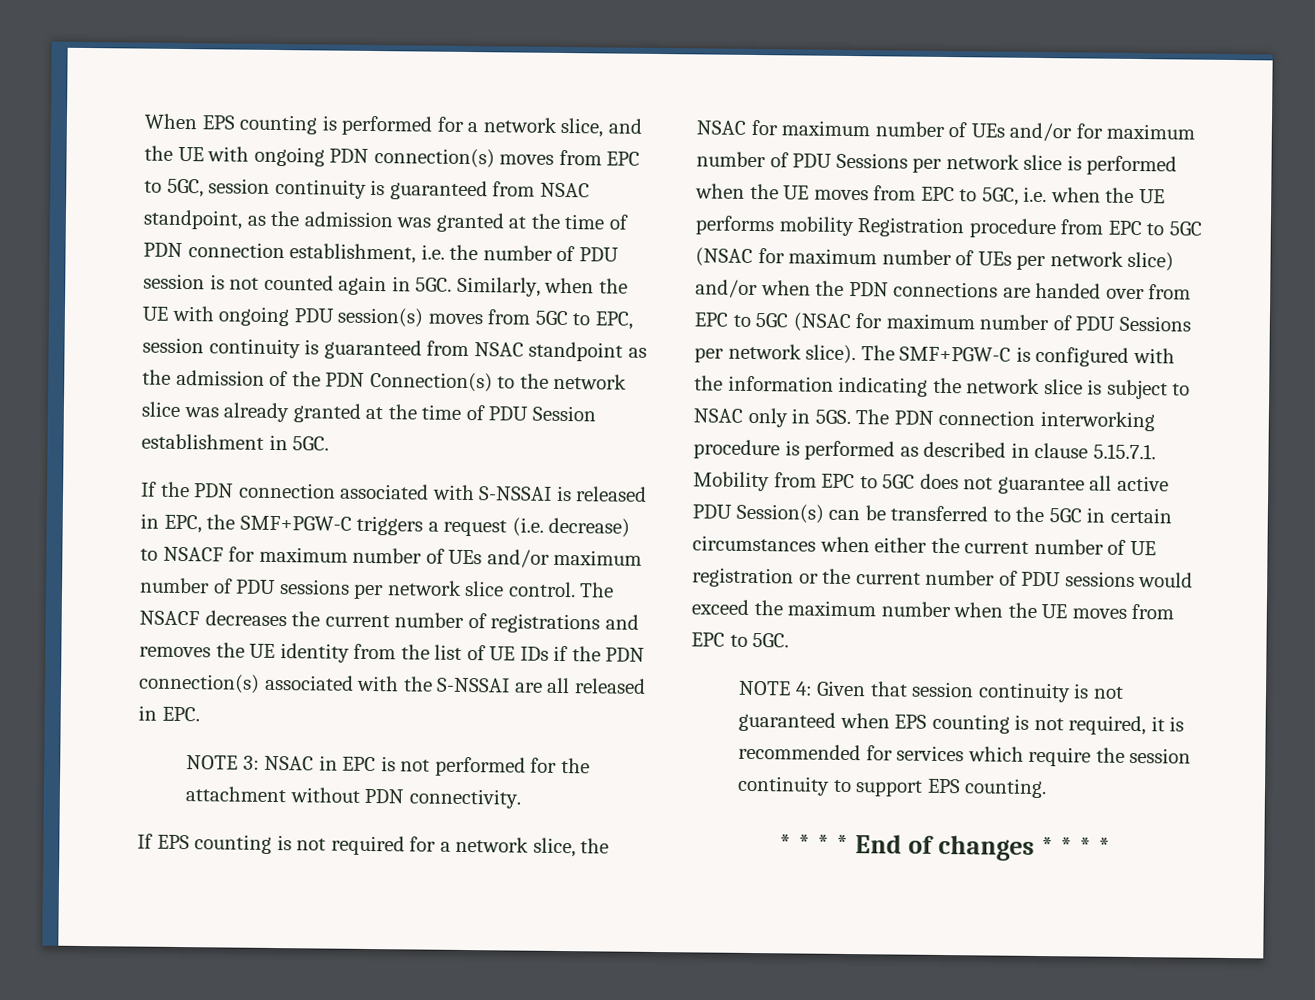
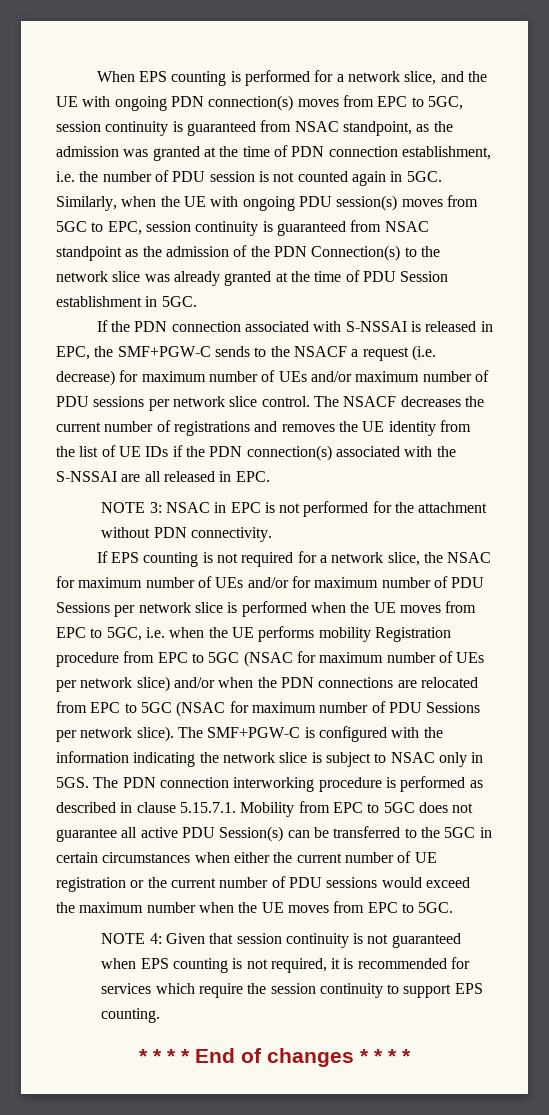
[356,515,424,536] triggers -> [214,346,347,357] sends to the NSACF
[140,546,224,562] to NSACF -> (115, 378) none
[1035,282,1145,300] handed over -> [420,677,478,688] relocated

